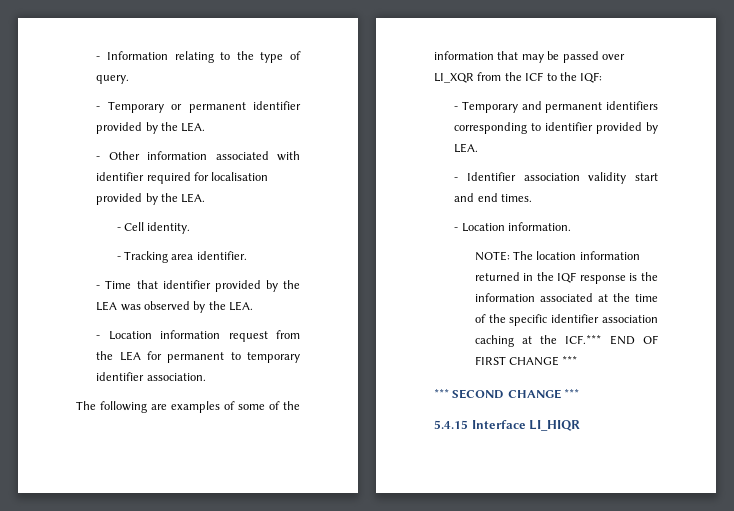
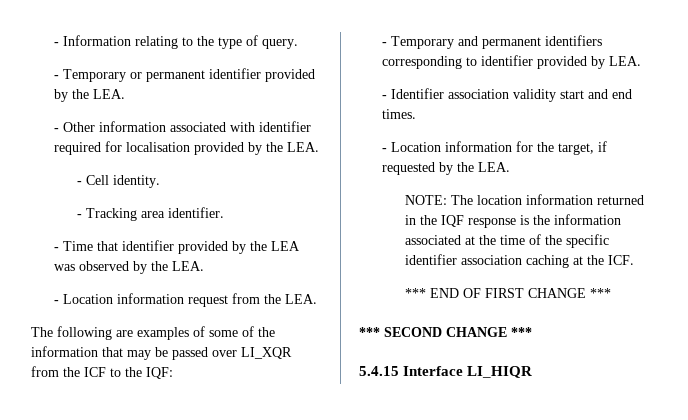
[119,351,300,363] [96,372,206,381] LEA for permanent to temporary identifier association. -> [285,294,318,304] LEA.
[508,222,572,231] information. -> [445,141,608,155] [382,162,511,175] information for the target, if requested by the LEA.
[565,335,602,344] ICF.*** -> [608,255,635,265] [405,288,427,298] ICF. // ***

